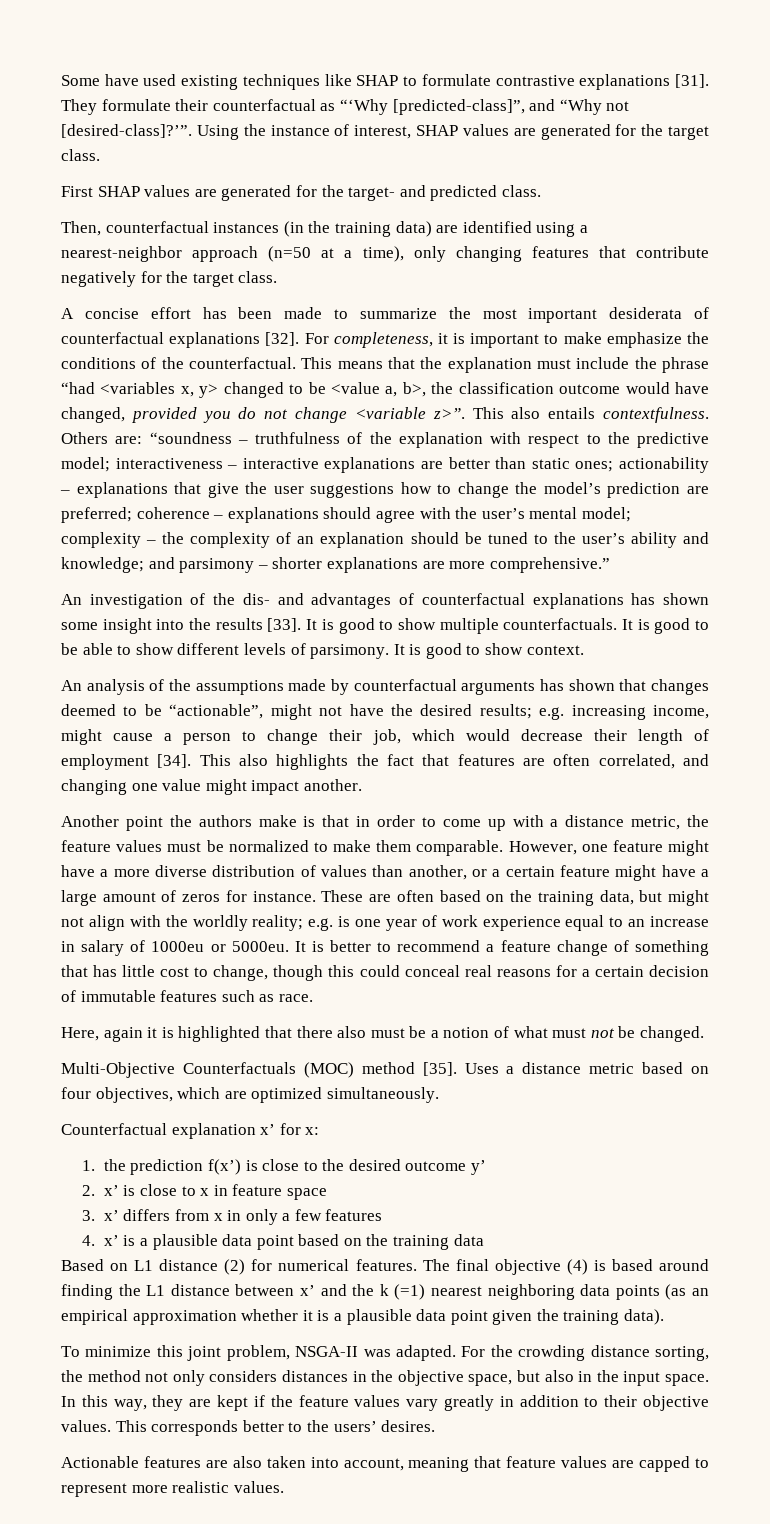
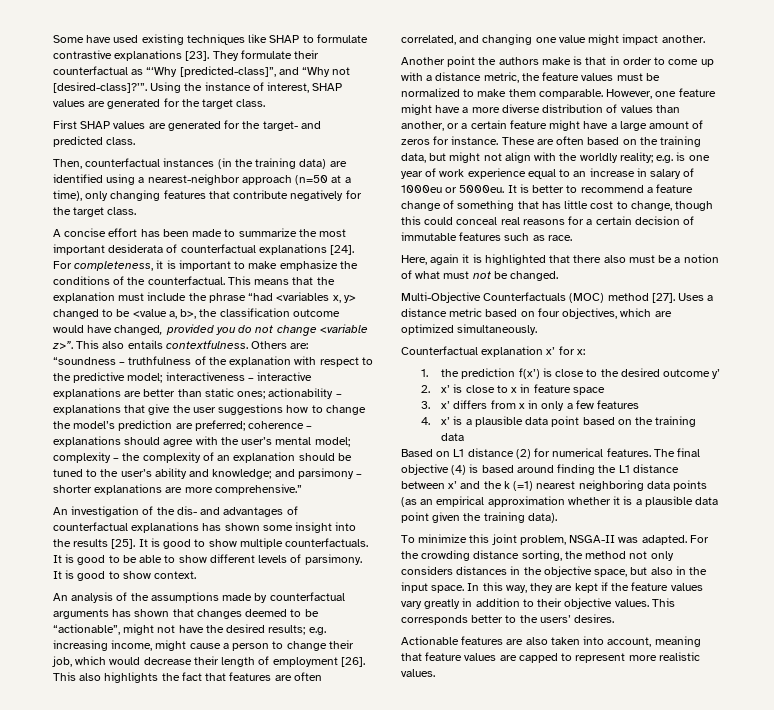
[675,74,710,88] [31]. -> [185,51,210,61] [23].
[265,332,300,346] [32]. -> [330,245,355,255] [24].
[267,618,302,632] [33]. -> [111,539,136,549] [25].
[157,754,192,768] [34]. -> [340,657,365,667] [26].
[422,1062,457,1076] [35]. -> [651,293,675,303] [27].

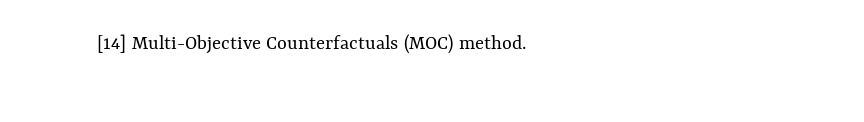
[53,34,368,45] [53,50,320,61] [53,66,351,77] [53,82,343,93] [53,98,266,109] [53,120,321,131] [53,136,136,147] [53,158,347,169] [53,174,351,185] [53,190,362,201] [53,207,137,217] [53,228,347,237] [53,244,355,255] [53,260,358,271] [53,276,335,285] [53,292,356,303] [53,308,340,319] [53,324,368,336] [52,340,309,349] [53,356,373,367] [53,372,313,383] [53,388,342,399] [53,404,366,415] [53,420,313,431] [53,436,350,447] [53,452,352,463] [53,468,363,479] [53,484,302,495] [53,506,298,517] [53,522,357,533] [53,538,369,549] [53,554,362,565] [53,570,197,581] [53,592,345,603] [53,609,319,619] [53,624,326,635] [53,640,354,651] [52,656,365,667] [53,672,322,683] [401,34,705,45] [401,56,714,67] [401,72,660,83] [401,88,716,99] [401,104,680,115] [401,120,704,131] [401,136,702,147] [401,152,710,163] [401,168,695,179] [401,184,694,193] [401,200,714,211] [401,216,695,225] [401,232,572,241] [401,254,719,265] [401,270,559,281] [401,292,714,303] [401,308,672,319] [401,324,538,335] [401,346,585,357] [421,368,721,379] [421,384,605,395] [421,400,640,411] [421,416,697,427] [441,433,465,441] [401,448,701,459] [401,464,679,475] [401,480,708,491] [401,496,719,507] [401,512,557,523] [401,534,709,545] [401,550,674,561] [401,566,708,577] [401,582,703,593] [401,598,675,609] [401,614,615,625] [401,636,701,647] [401,652,700,663] [401,669,435,677] Some have used existing techniques like SHAP to formulate contrastive explanations [23]. They formulate their counterfactual as “‘Why [predicted-class]”, and “Why not [desired-class]?’”. Using the instance of interest, SHAP values are generated for the target class. // First SHAP values are generated for the target- and predicted class. // Then, counterfactual instances (in the training data) are identified using a nearest-neighbor approach (n=50 at a time), only changing features that contribute negatively for the target class. // A concise effort has been made to summarize the most important desiderata of counterfactual explanations [24]. For completeness, it is important to make emphasize the conditions of the counterfactual. This means that the explanation must include the phrase “had <variables x, y> changed to be <value a, b>, the classification outcome would have changed, provided you do not change <variable z>”. This also entails contextfulness. Others are: “soundness – truthfulness of the explanation with respect to the predictive model; interactiveness – interactive explanations are better than static ones; actionability – explanations that give the user suggestions how to change the model’s prediction are preferred; coherence – explanations should agree with the user’s mental model; complexity – the complexity of an explanation should be tuned to the user’s ability and knowledge; and parsimony – shorter explanations are more comprehensive.” // An investigation of the dis- and advantages of counterfactual explanations has shown some insight into the results [25]. It is good to show multiple counterfactuals. It is good to be able to show different levels of parsimony. It is good to show context. // An analysis of the assumptions made by counterfactual arguments has shown that changes deemed to be “actionable”, might not have the desired results; e.g. increasing income, might cause a person to change their job, which would decrease their length of employment [26]. This also highlights the fact that features are often correlated, and changing one value might impact another. // Another point the authors make is that in order to come up with a distance metric, the feature values must be normalized to make them comparable. However, one feature might have a more diverse distribution of values than another, or a certain feature might have a large amount of zeros for instance. These are often based on the training data, but might not align with the worldly reality; e.g. is one year of work experience equal to an increase in salary of 1000eu or 5000eu. It is better to recommend a feature change of something that has little cost to change, though this could conceal real reasons for a certain decision of immutable features such as race. // Here, again it is highlighted that there also must be a notion of what must not be changed. // Multi-Objective Counterfactuals (MOC) method [27]. Uses a distance metric based on four objectives, which are optimized simultaneously. // Counterfactual explanation x’ for x: // 1. the prediction f(x’) is close to the desired outcome y’ // 2. x’ is close to x in feature space // 3. x’ differs from x in only a few features // 4. x’ is a plausible data point based on the training data // Based on L1 distance (2) for numerical features. The final objective (4) is based around finding the L1 distance between x’ and the k (=1) nearest neighboring data points (as an empirical approximation whether it is a plausible data point given the training data). // To minimize this joint problem, NSGA-II was adapted. For the crowding distance sorting, the method not only considers distances in the objective space, but also in the input space. In this way, they are kept if the feature values vary greatly in addition to their objective values. This corresponds better to the users’ desires. // Actionable features are also taken into account, meaning that feature values are capped to represent more realistic values. -> [97,34,526,54] [14] Multi-Objective Counterfactuals (MOC) method.

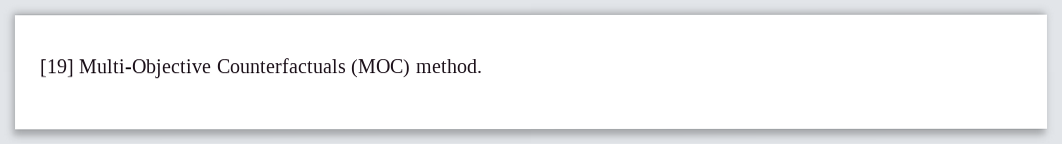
[97,34,126,53] [14] -> [39,59,75,78] [19]

